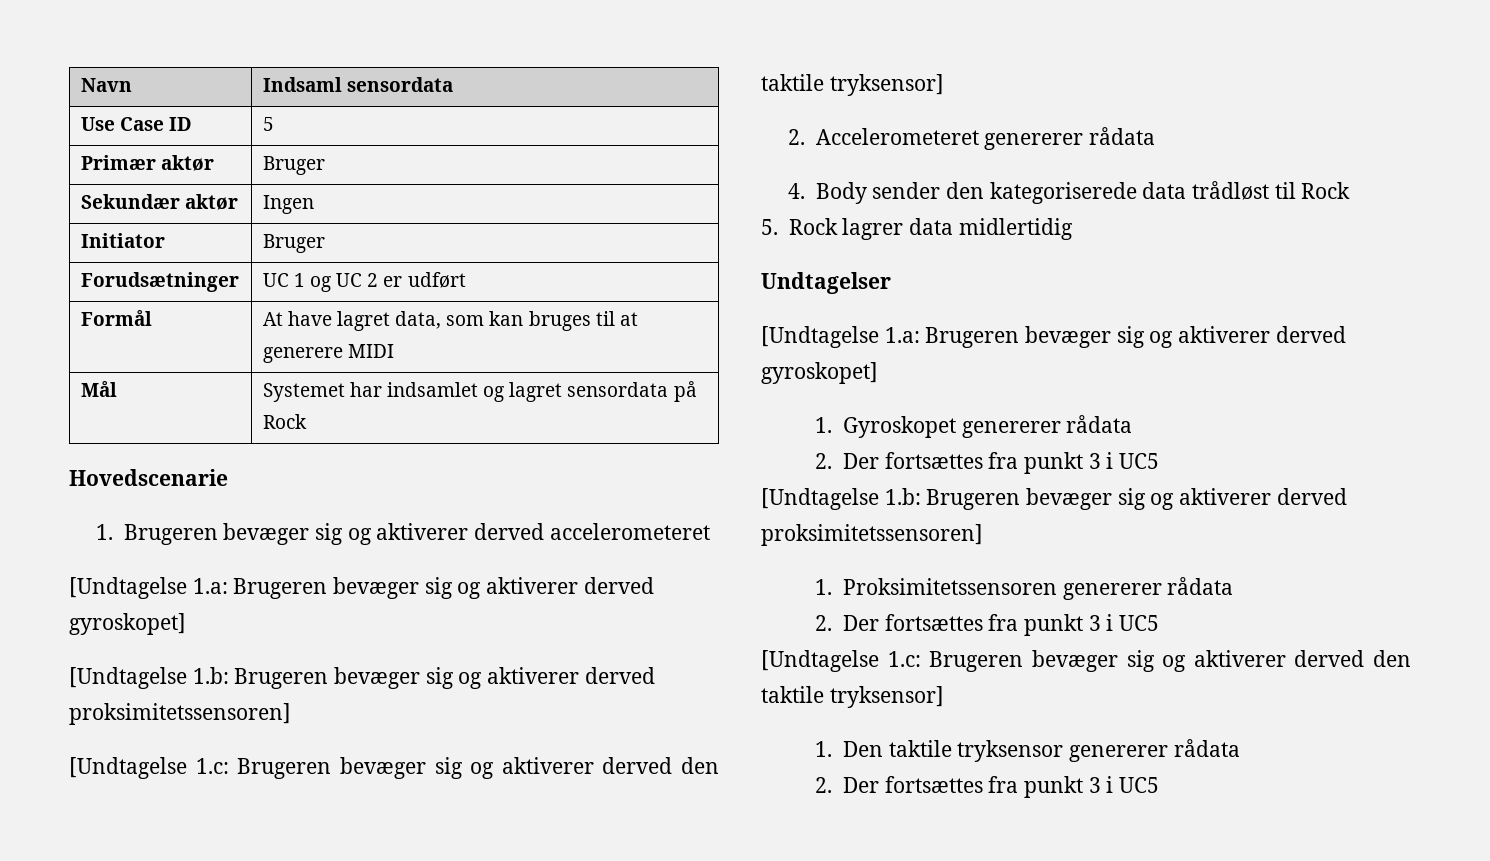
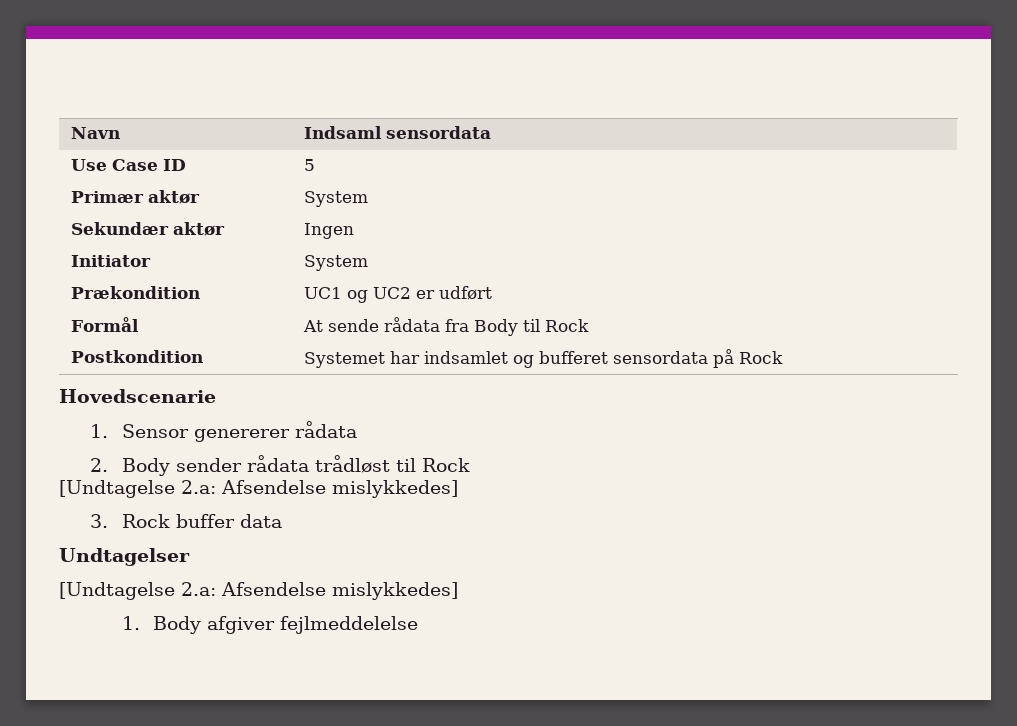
[262,156,325,175] Bruger -> [304,191,369,207] System
[262,234,325,253] [80,272,239,292] [262,272,466,292] [80,309,152,326] [262,311,638,331] [262,344,394,363] [80,380,117,397] Bruger // Forudsætninger | UC 1 og UC 2 er udført // Formål | At have lagret data, som kan bruges til at generere MIDI // Mål -> [304,255,369,271] [71,286,201,299] [304,286,493,303] [71,317,140,332] [303,317,590,336] [71,350,204,363] System // Prækondition | UC1 og UC2 er udført // Formål | At sende rådata fra Body til Rock // Postkondition
[509,382,563,402] lagret -> [539,351,609,364] bufferet
[123,523,710,545] [69,577,654,599] [69,613,186,635] [69,667,655,689] [69,703,291,725] [69,757,719,779] [761,74,944,96] [788,127,1156,150] [788,183,806,199] Brugeren bevæger sig og aktiverer derved accelerometeret // [Undtagelse 1.a: Brugeren bevæger sig og aktiverer derved gyroskopet] // [Undtagelse 1.b: Brugeren bevæger sig og aktiverer derved proksimitetssensoren] // [Undtagelse 1.c: Brugeren bevæger sig og aktiverer derved den taktile tryksensor] // 2. Accelerometeret genererer rådata // 4. -> [121,421,357,442] [90,458,109,472] Sensor genererer rådata // 2.
[946,182,1187,204] den kategoriserede data -> [246,455,309,472] rådata
[761,218,1073,240] 5. Rock lagrer data midlertidig -> [59,480,458,498] [90,514,282,528] [Undtagelse 2.a: Afsendelse mislykkedes] // 3. Rock buffer data
[884,326,1346,348] [761,362,878,384] [815,415,1133,438] [815,452,1159,474] [761,488,1347,510] [761,524,983,546] [815,577,1234,600] [815,614,1159,636] [761,650,1411,672] [761,686,944,708] [815,739,1240,762] [815,776,1159,798] 1.a: Brugeren bevæger sig og aktiverer derved gyroskopet] // 1. Gyroskopet genererer rådata // 2. Der fortsættes fra punkt 3 i UC5 // [Undtagelse 1.b: Brugeren bevæger sig og aktiverer derved proksimitetssensoren] // 1. Proksimitetssensoren genererer rådata // 2. Der fortsættes fra punkt 3 i UC5 // [Undtagelse 1.c: Brugeren bevæger sig og aktiverer derved den taktile tryksensor] // 1. Den taktile tryksensor genererer rådata // 2. Der fortsættes fra punkt 3 i UC5 -> [181,582,458,600] [121,616,418,634] 2.a: Afsendelse mislykkedes] // 1. Body afgiver fejlmeddelelse

